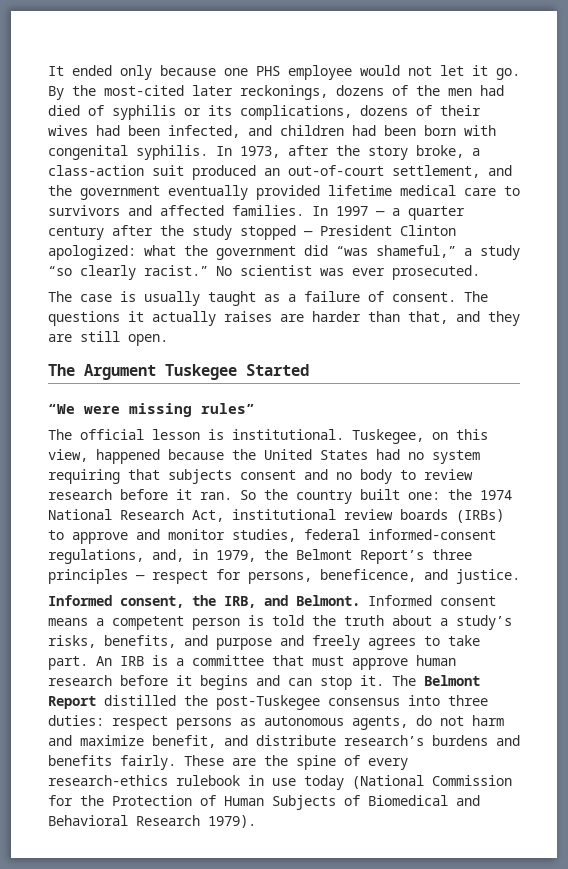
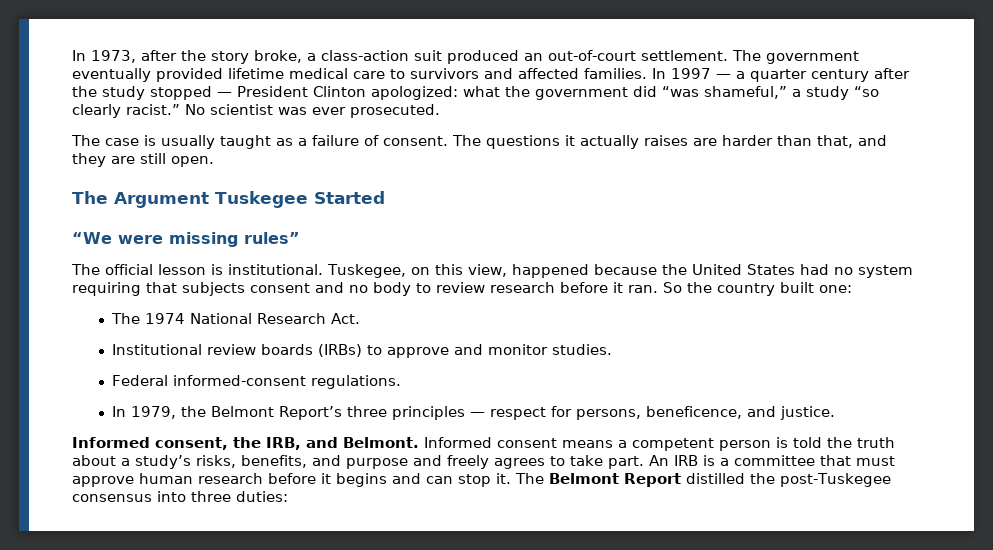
[48,65,520,80] [48,85,504,100] [48,105,481,120] [48,125,496,138] [48,145,208,160] It ended only because one PHS employee would not let it go. By the most-cited later reckonings, dozens of the men had died of syphilis or its complications, dozens of their wives had been infected, and children had been born with congenital syphilis. -> (72, 55) none
[392,165,512,178] [48,185,72,196] settlement, and the -> [641,50,761,61] settlement. The
[448,489,472,500] the -> [111,313,141,324] // The
[192,509,336,522] Act, institutional -> [331,313,361,324] [112,344,203,355] Act. // Institutional
[232,529,496,542] [48,549,208,564] studies, federal informed-consent regulations, and, in -> [552,344,613,355] [112,375,402,389] [112,406,127,417] studies. // Federal informed-consent regulations. // In
[112,715,504,730] [48,735,520,748] [48,755,408,770] [48,775,512,790] [48,795,480,810] [48,815,256,828] respect persons as autonomous agents, do not harm and maximize benefit, and distribute research’s burdens and benefits fairly. These are the spine of every research-ethics rulebook in use today (National Commission for the Protection of Human Subjects of Biomedical and Behavioral Research 1979). -> (288, 496) none

